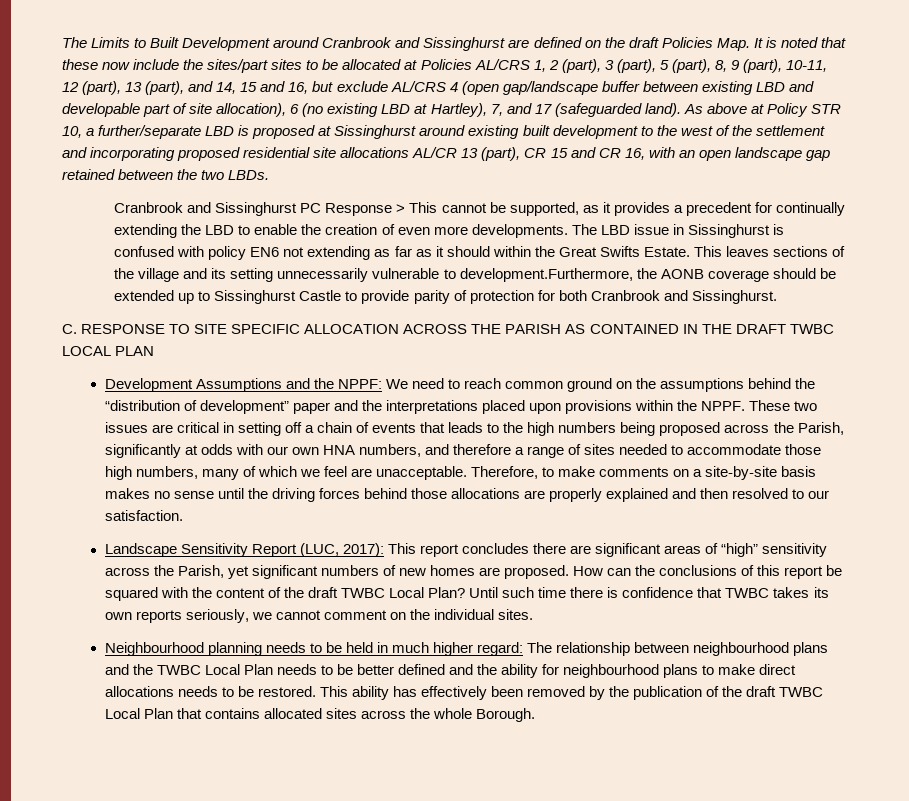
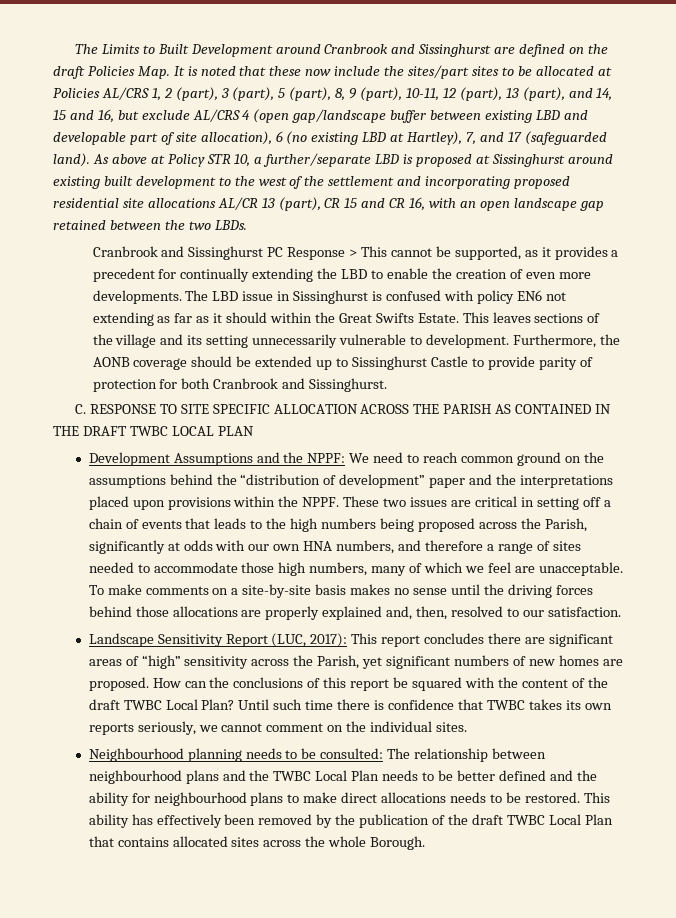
[459,268,633,282] development.Furthermore, -> [425,334,596,348] development. Furthermore,
[471,466,555,479] Therefore, to -> [88,585,104,595] To
[672,488,729,499] and then -> [386,606,448,620] and, then,
[345,642,524,656] held in much higher regard: -> [320,748,384,759] consulted:

